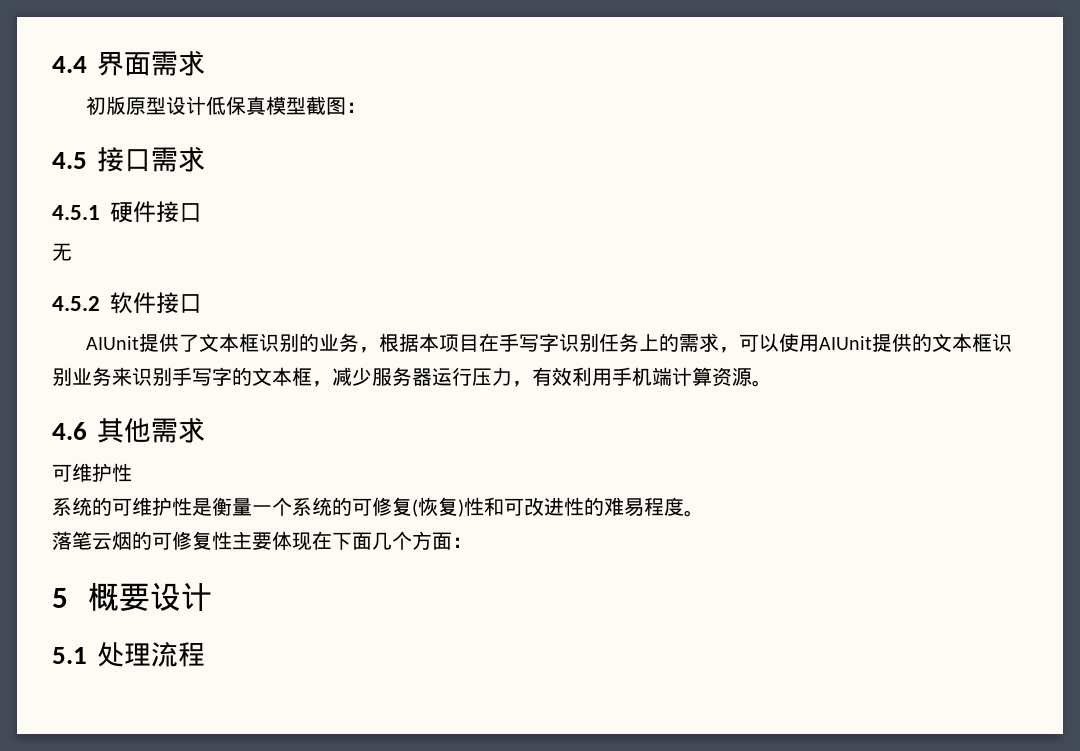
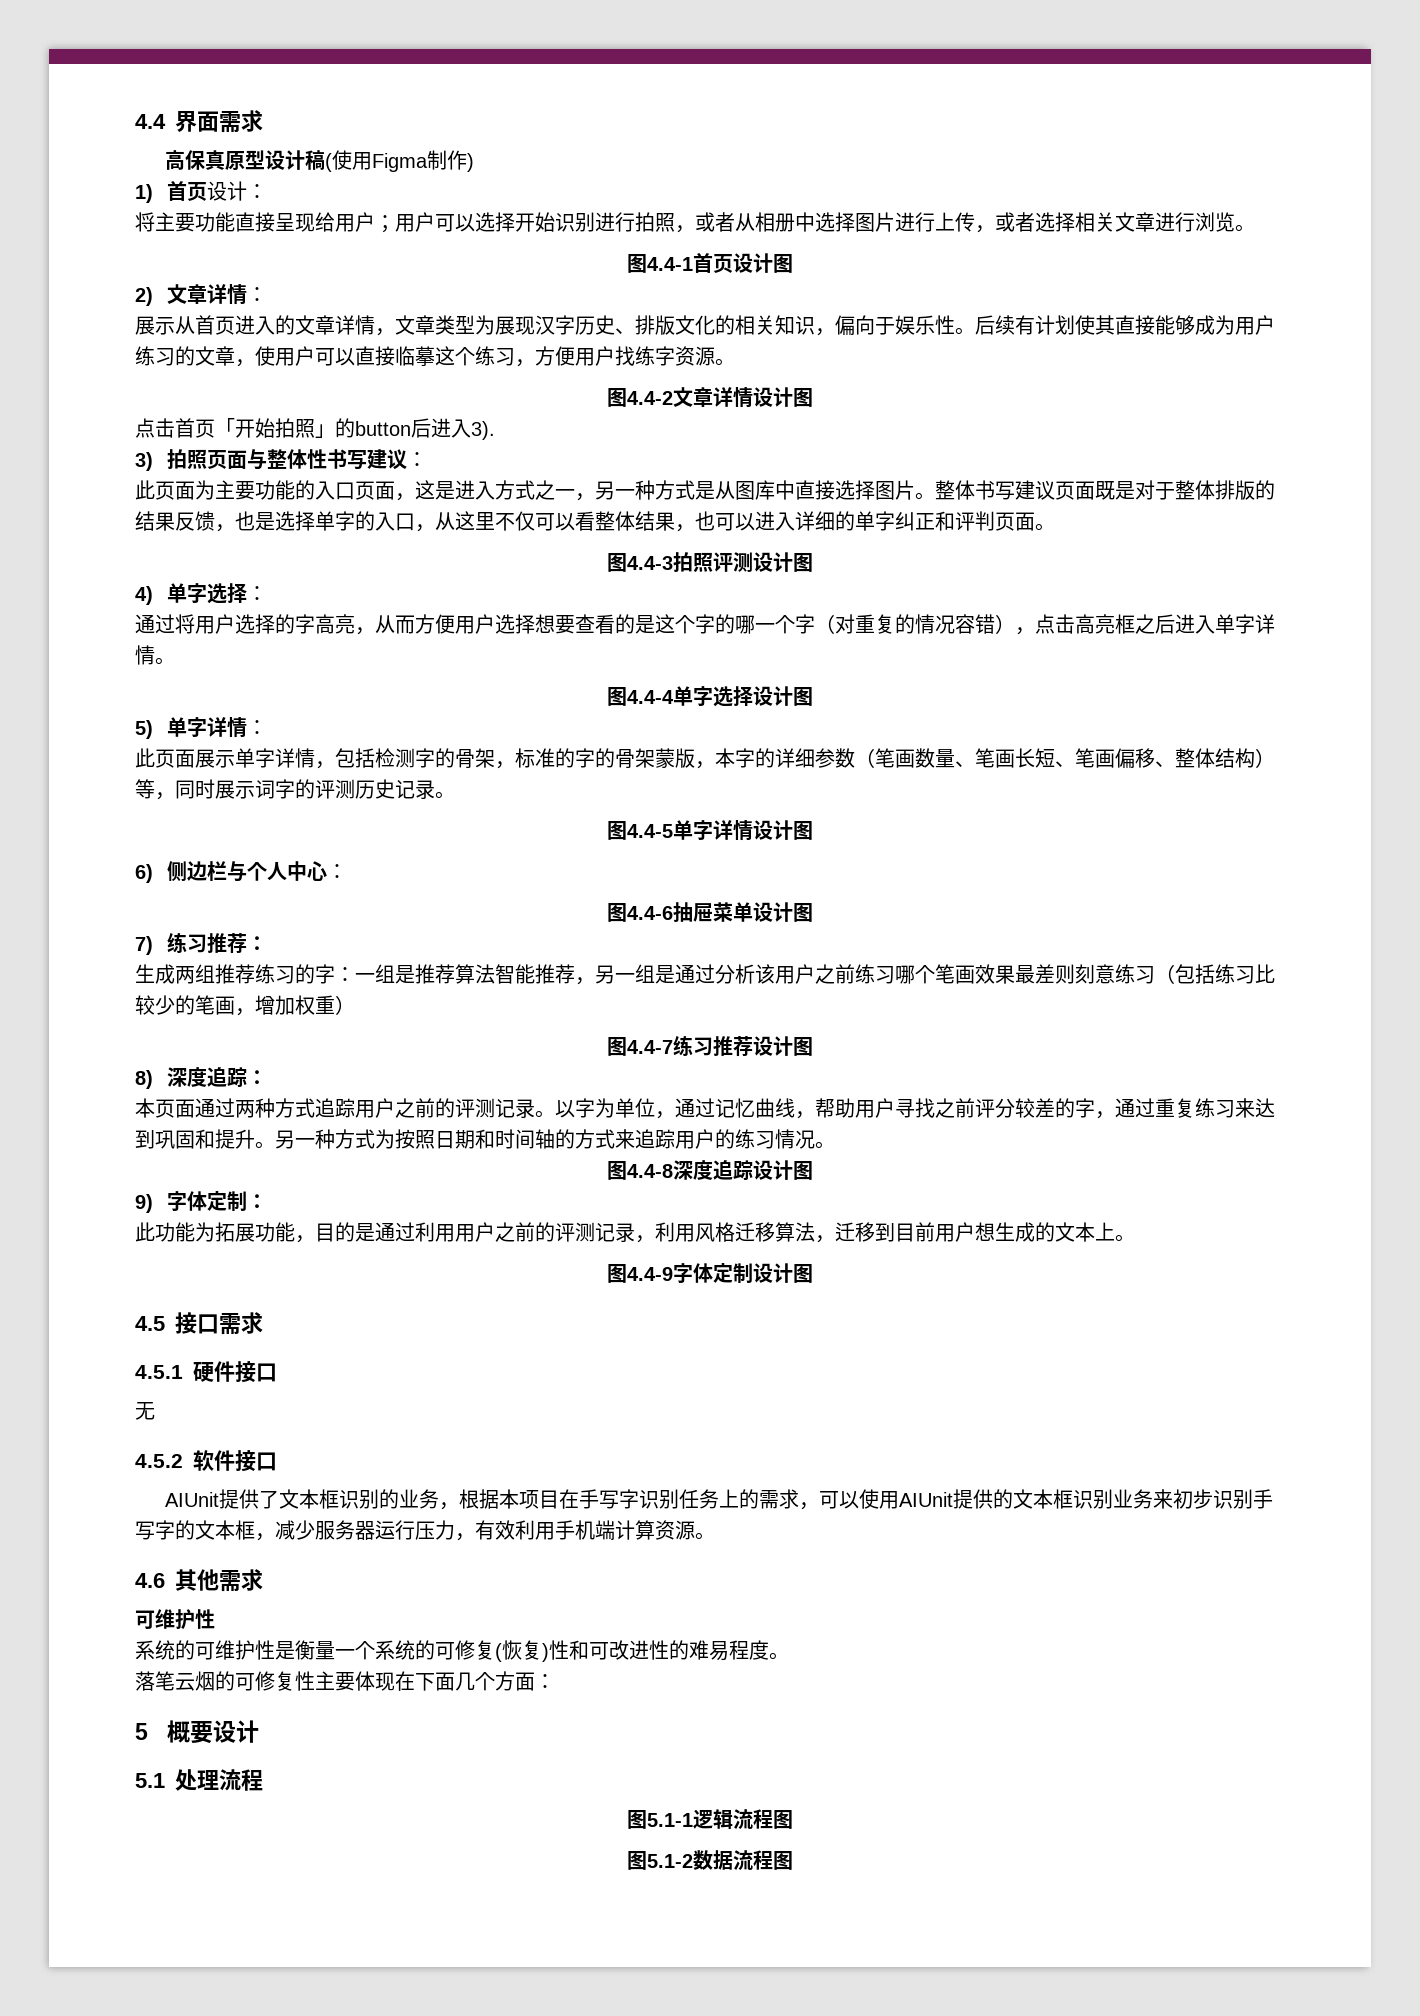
[85,96,126,115] 初版 -> [165,150,226,170] 高保真
[205,96,366,115] 低保真模型截图： -> [305,150,475,172] [135,181,267,203] [135,212,1255,233] [627,253,793,273] [135,284,267,306] [135,315,1275,336] [135,346,735,367] [607,387,813,408] [135,418,495,440] [135,449,427,471] [135,480,1275,501] [135,511,1055,532] [607,552,813,573] [135,583,267,605] [135,614,1275,635] [135,645,175,665] [607,686,813,707] [135,717,267,739] [135,748,1275,769] [135,779,455,800] [607,820,813,841] [135,861,347,883] [607,902,813,922] [135,932,267,955] [135,964,1275,985] [135,995,355,1016] [607,1035,813,1057] [135,1067,267,1089] [135,1098,1275,1119] [135,1129,835,1149] [607,1160,813,1180] [135,1191,267,1213] [135,1222,1135,1243] [607,1263,813,1283] 稿(使用Figma制作) // 1)首页设计： // 将主要功能直接呈现给用户；用户可以选择开始识别进行拍照，或者从相册中选择图片进行上传，或者选择相关文章进行浏览。 // 图4.4-1首页设计图 // 2)文章详情： // 展示从首页进入的文章详情，文章类型为展现汉字历史、排版文化的相关知识，偏向于娱乐性。后续有计划使其直接能够成为用户练习的文章，使用户可以直接临摹这个练习，方便用户找练字资源。 // 图4.4-2文章详情设计图 // 点击首页「开始拍照」的button后进入3). // 3)拍照页面与整体性书写建议： // 此页面为主要功能的入口页面，这是进入方式之一，另一种方式是从图库中直接选择图片。整体书写建议页面既是对于整体排版的结果反馈，也是选择单字的入口，从这里不仅可以看整体结果，也可以进入详细的单字纠正和评判页面。 // 图4.4-3拍照评测设计图 // 4)单字选择： // 通过将用户选择的字高亮，从而方便用户选择想要查看的是这个字的哪一个字（对重复的情况容错），点击高亮框之后进入单字详情。 // 图4.4-4单字选择设计图 // 5)单字详情： // 此页面展示单字详情，包括检测字的骨架，标准的字的骨架蒙版，本字的详细参数（笔画数量、笔画长短、笔画偏移、整体结构）等，同时展示词字的评测历史记录。 // 图4.4-5单字详情设计图 // 6)侧边栏与个人中心： // 图4.4-6抽屉菜单设计图 // 7)练习推荐： // 生成两组推荐练习的字：一组是推荐算法智能推荐，另一组是通过分析该用户之前练习哪个笔画效果最差则刻意练习（包括练习比较少的笔画，增加权重） // 图4.4-7练习推荐设计图 // 8)深度追踪： // 本页面通过两种方式追踪用户之前的评测记录。以字为单位，通过记忆曲线，帮助用户寻找之前评分较差的字，通过重复练习来达到巩固和提升。另一种方式为按照日期和时间轴的方式来追踪用户的练习情况。 // 图4.4-8深度追踪设计图 // 9)字体定制： // 此功能为拓展功能，目的是通过利用用户之前的评测记录，利用风格迁移算法，迁移到目前用户想生成的文本上。 // 图4.4-9字体定制设计图
(132, 376) none -> [1173,1489,1214,1509] 初步
(205, 654) none -> [627,1809,793,1830] [627,1850,793,1871] // 图5.1-1逻辑流程图 // 图5.1-2数据流程图

